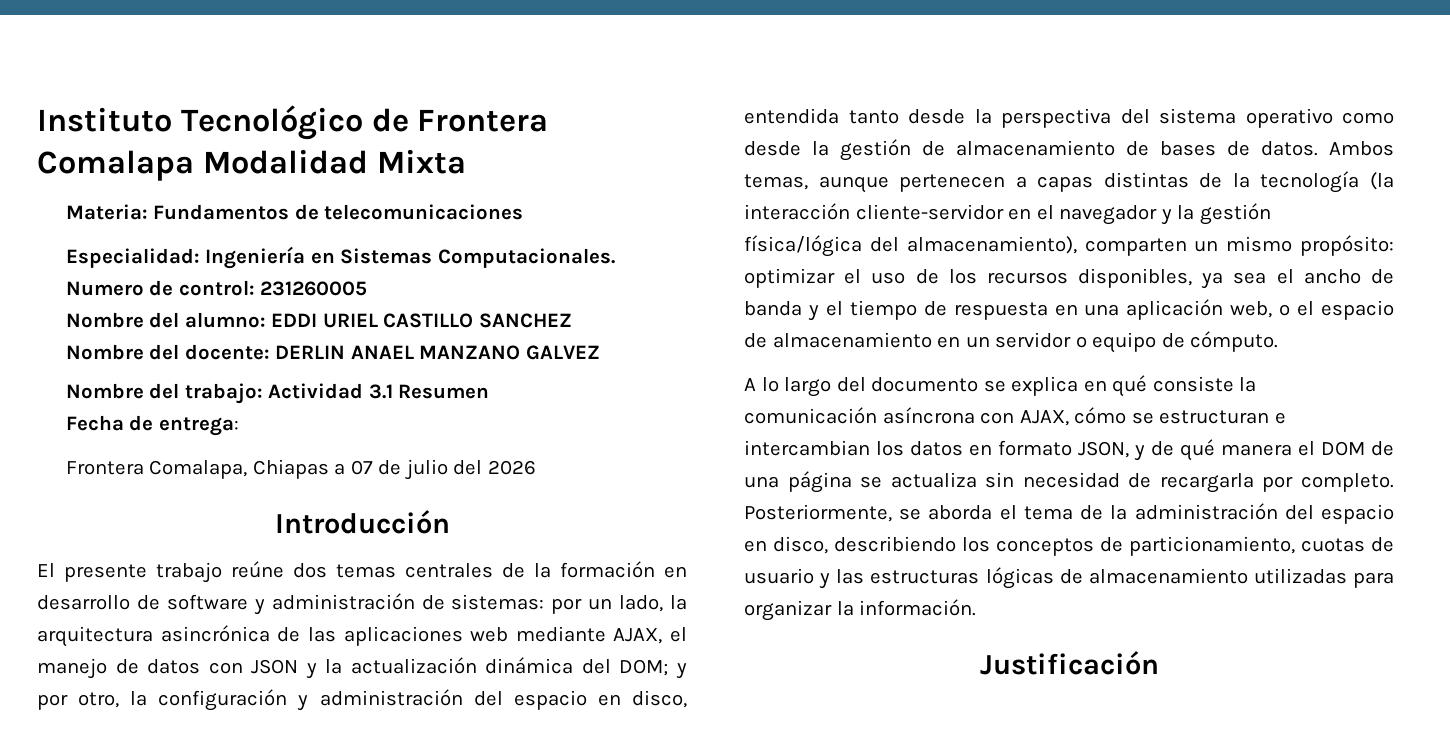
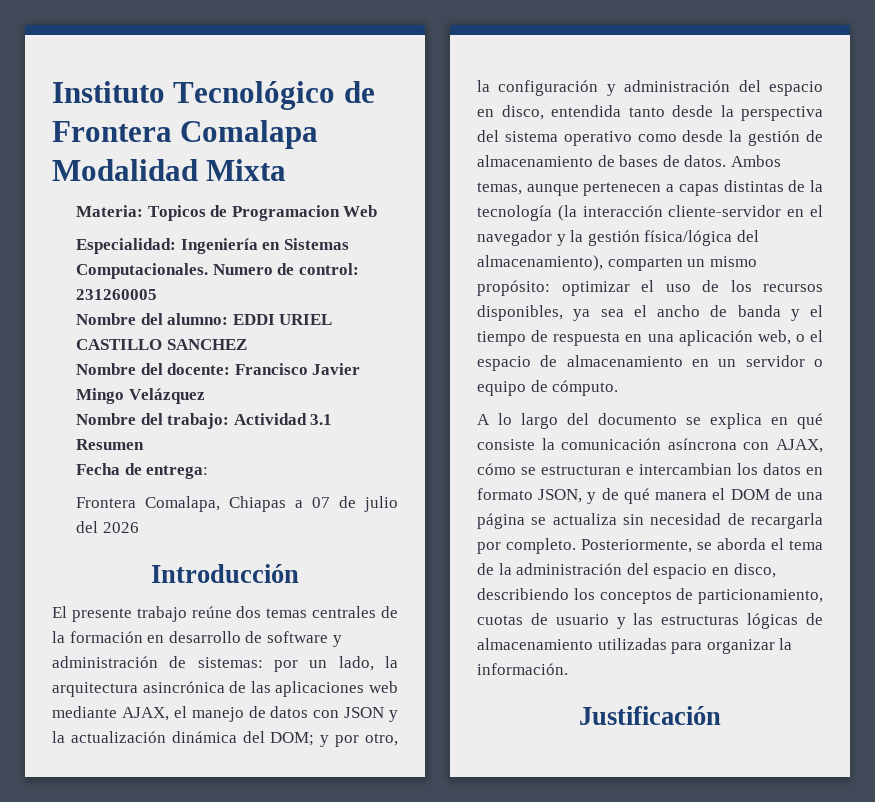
[153,204,524,220] Fundamentos de telecomunicaciones -> [147,205,378,221] Topicos de Programacion Web
[275,345,600,360] DERLIN ANAEL MANZANO GALVEZ -> [234,363,361,375] [76,388,205,404] Francisco Javier Mingo Velázquez

